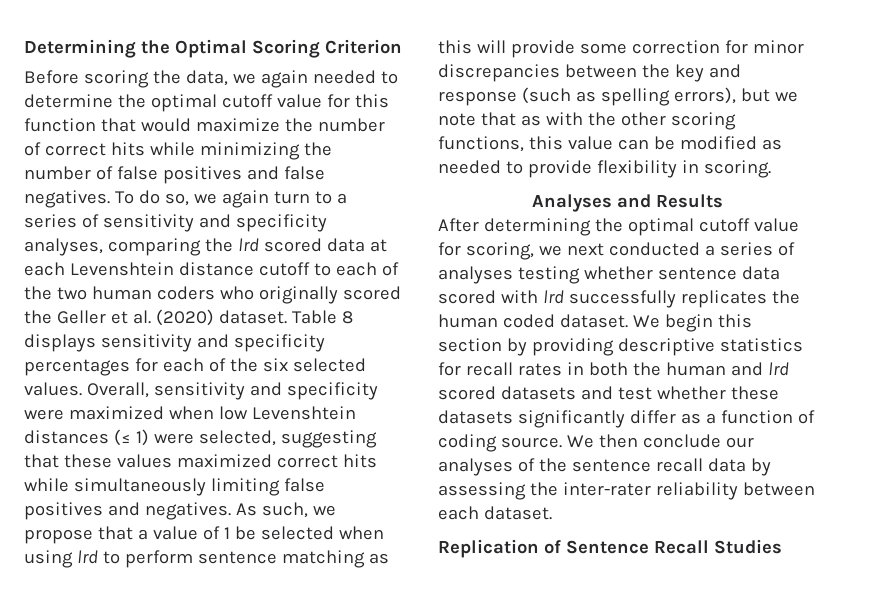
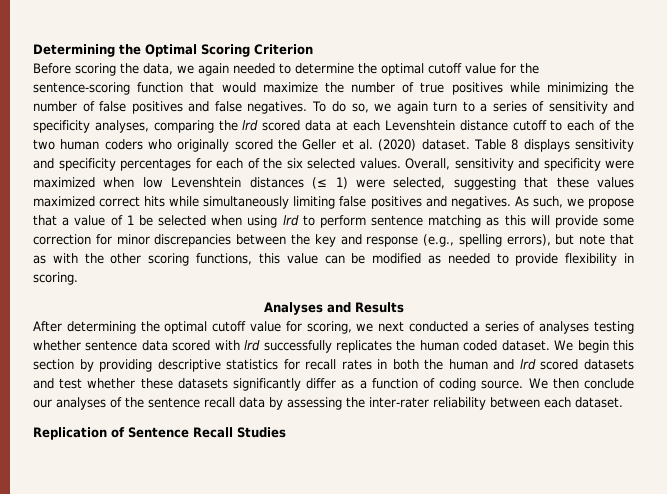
[354,94,389,108] this -> [520,63,539,74] [33,82,130,95] the sentence-scoring
[44,142,145,156] correct hits -> [420,82,503,95] true positives
[521,87,596,104] (such as -> [423,234,455,247] (e.g.,
[774,91,798,102] we -> (575, 239) none

